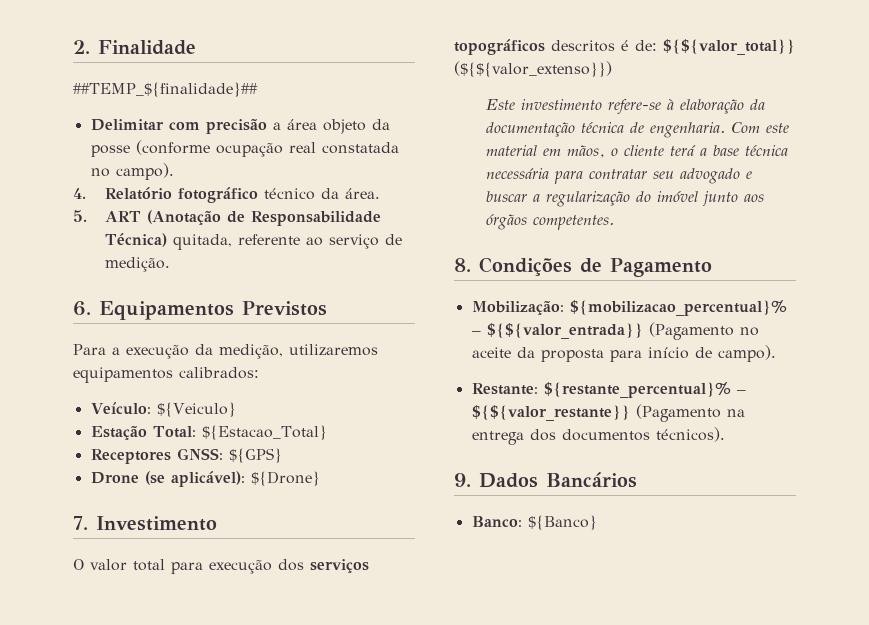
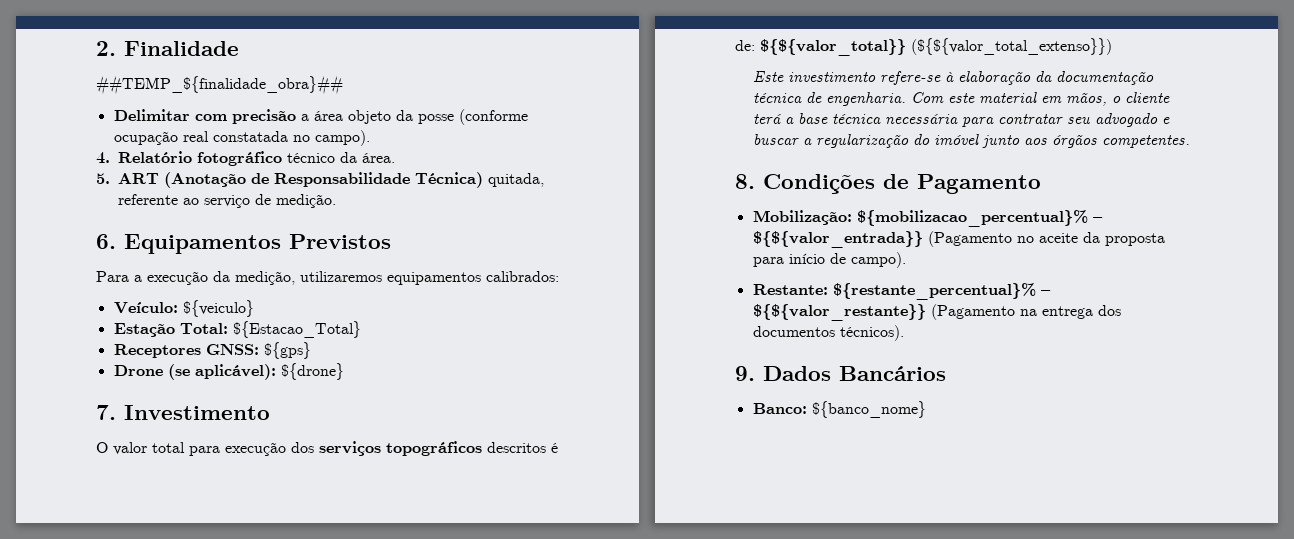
[73,82,258,97] ##TEMP_${finalidade}## -> [96,75,343,95] ##TEMP_${finalidade_obra}##
[156,402,236,417] ${Veiculo} -> [182,300,254,317] ${veiculo}
[228,448,282,463] ${GPS} -> [263,342,311,359] ${gps}
[250,471,320,486] ${Drone} -> [280,363,344,380] ${drone}
[454,61,612,77] (${${valor_extenso}}) -> [911,38,1112,55] (${${valor_total_extenso}})
[527,515,597,530] ${Banco} -> [811,401,926,418] ${banco_nome}

